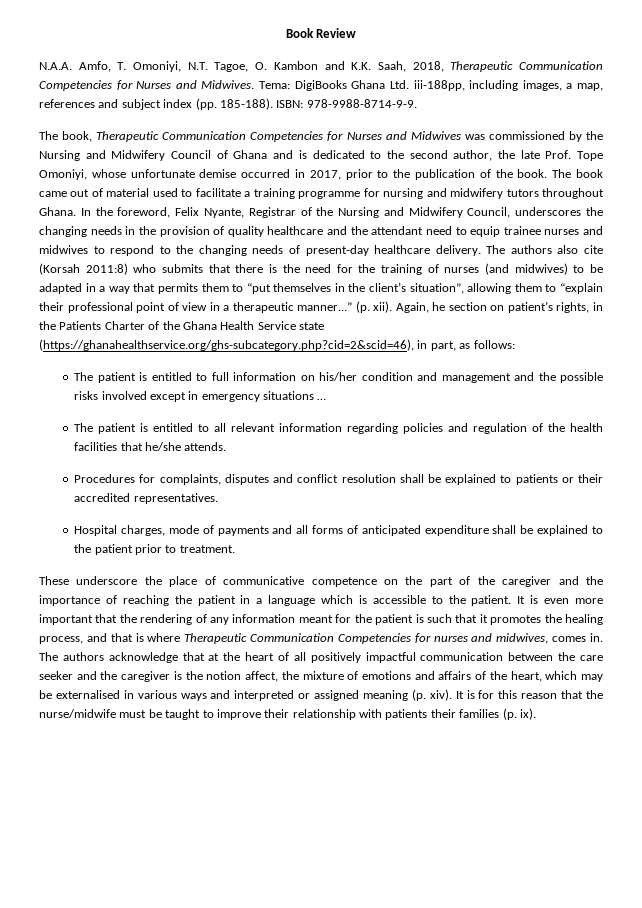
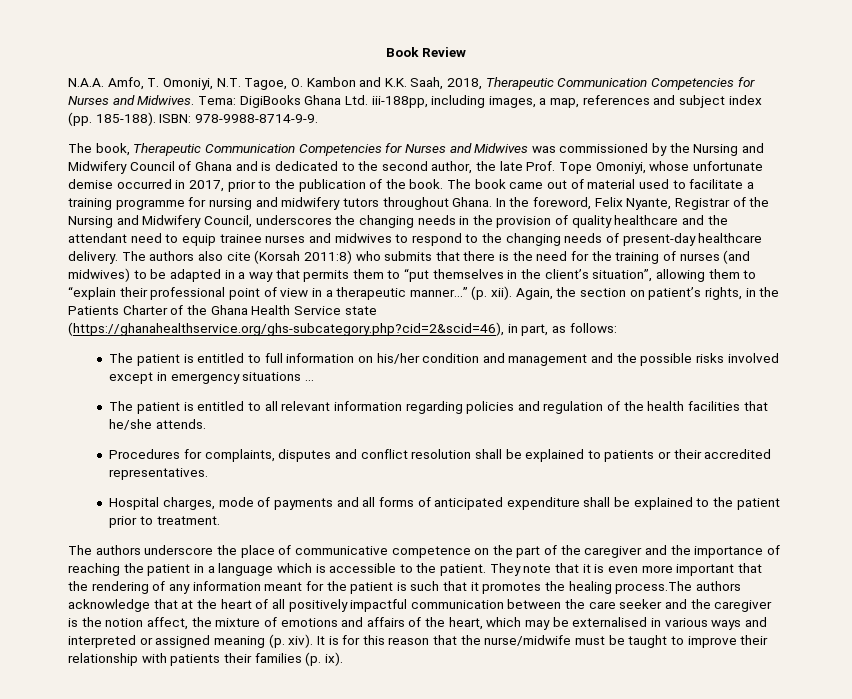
[432,302,446,311] he -> [556,287,577,297] the
[39,576,69,585] These -> [68,545,141,555] The authors
[517,596,526,604] It -> [489,563,591,576] They note that it
[39,633,603,644] [39,652,58,661] process, and that is where Therapeutic Communication Competencies for nurses and midwives, comes in. The -> [615,581,693,594] process.The

